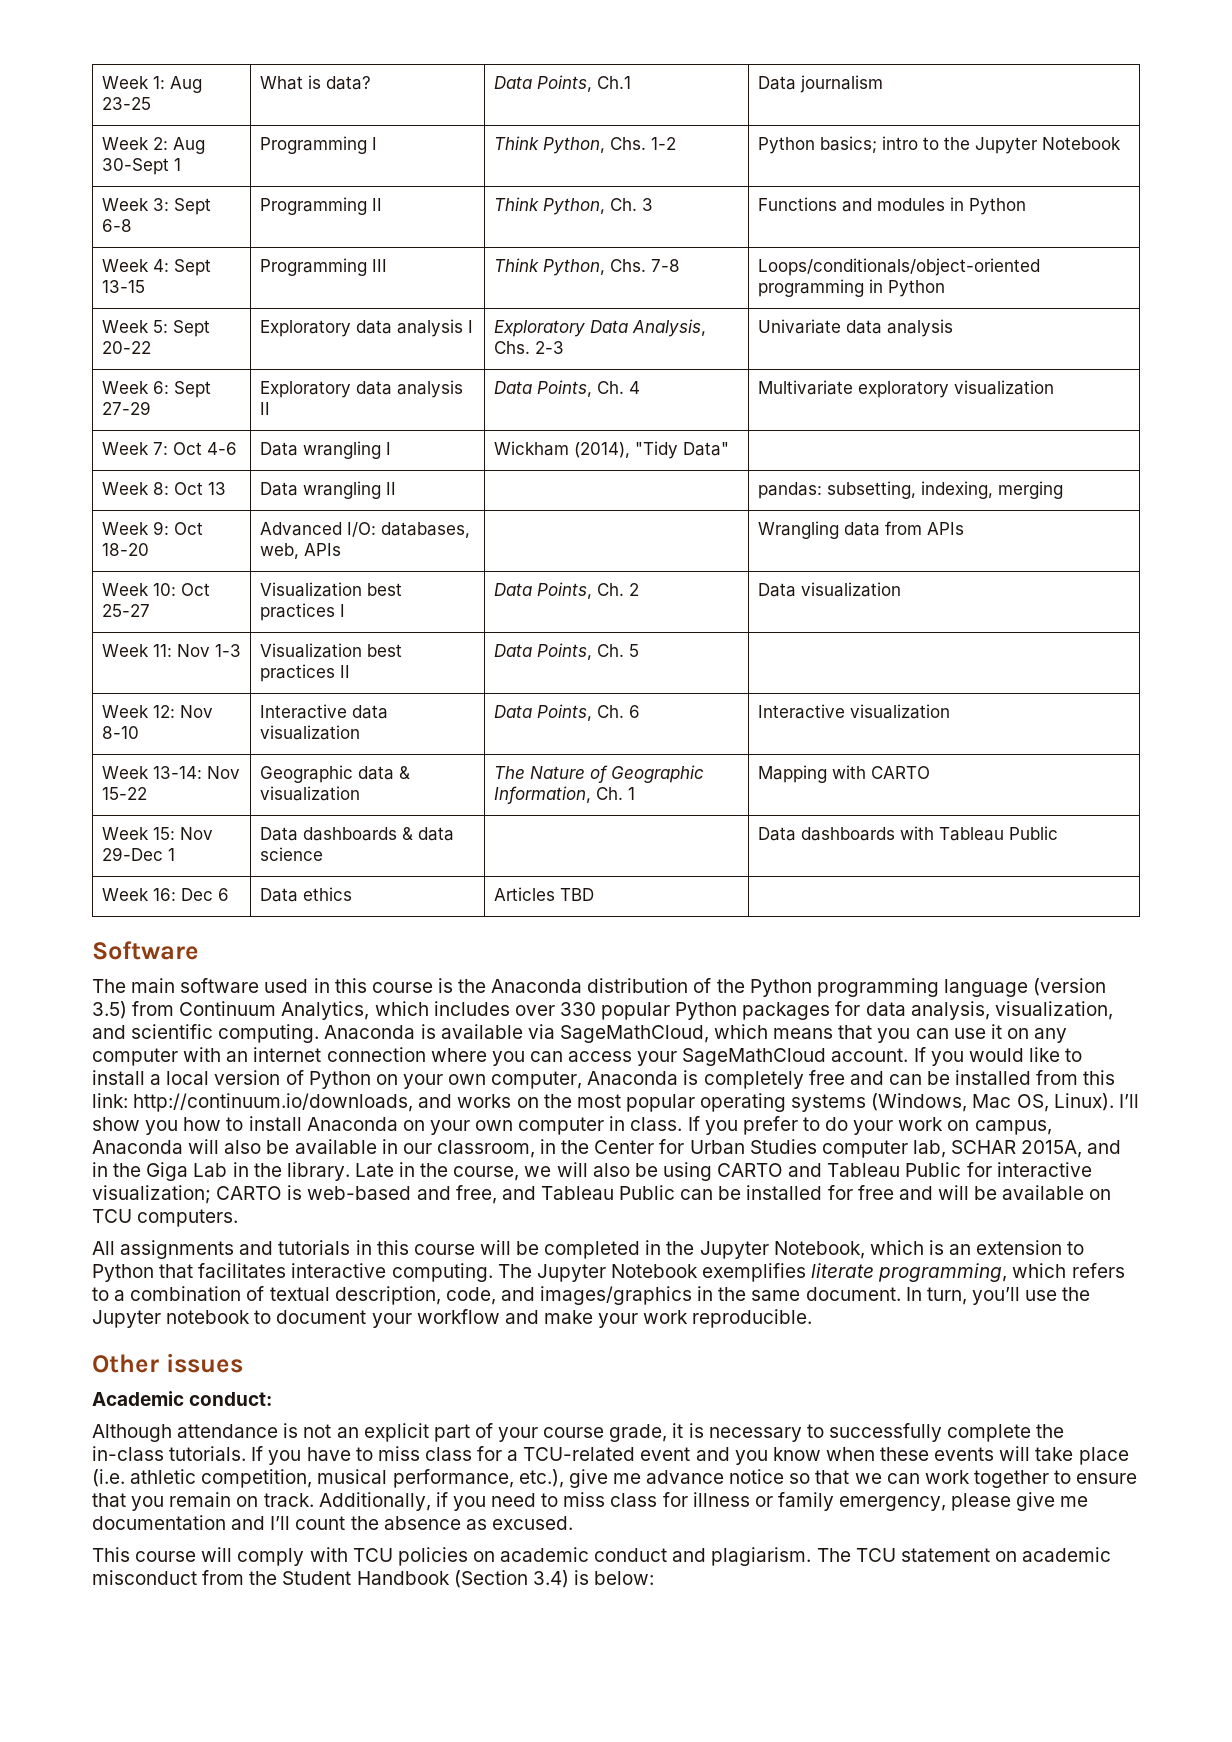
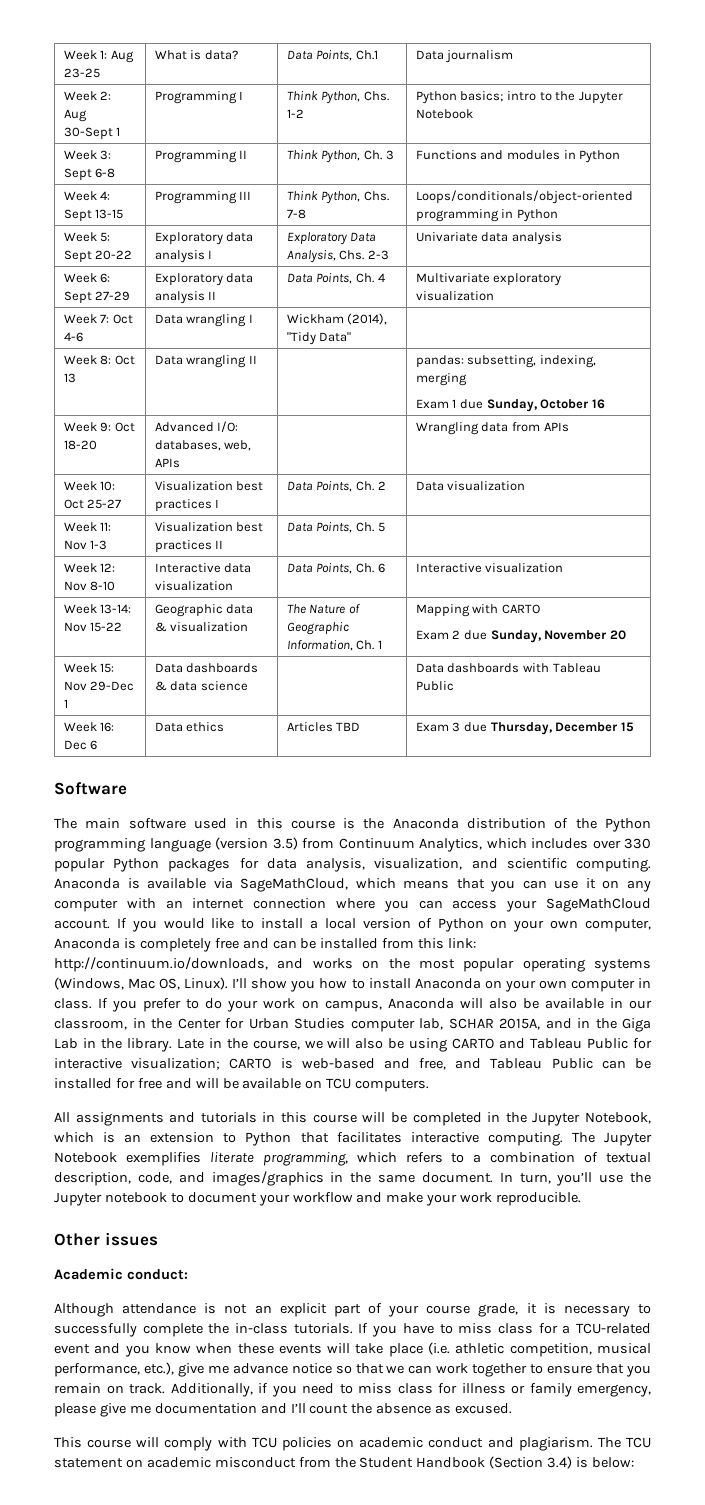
(1063, 490) none -> [415,399,605,412] // Exam 1 due Sunday, October 16
(930, 772) none -> [415,630,626,643] // Exam 2 due Sunday, November 20
(594, 894) none -> [415,722,634,735] Exam 3 due Thursday, December 15

